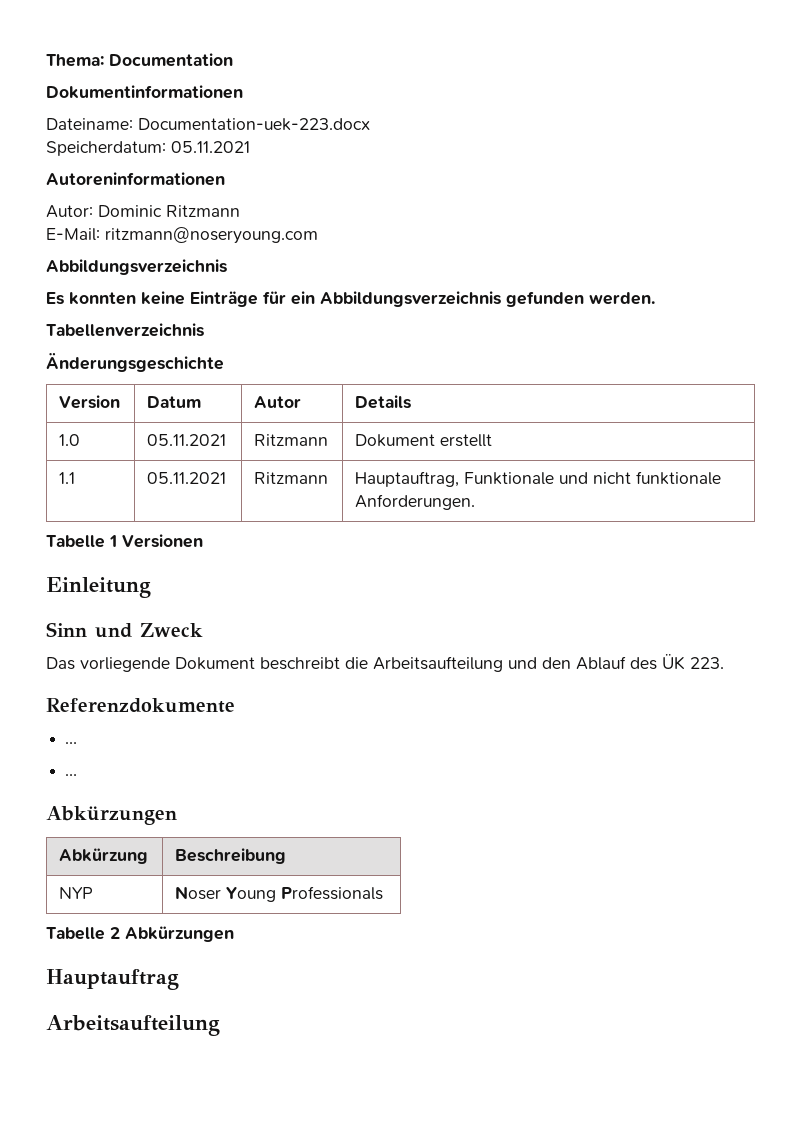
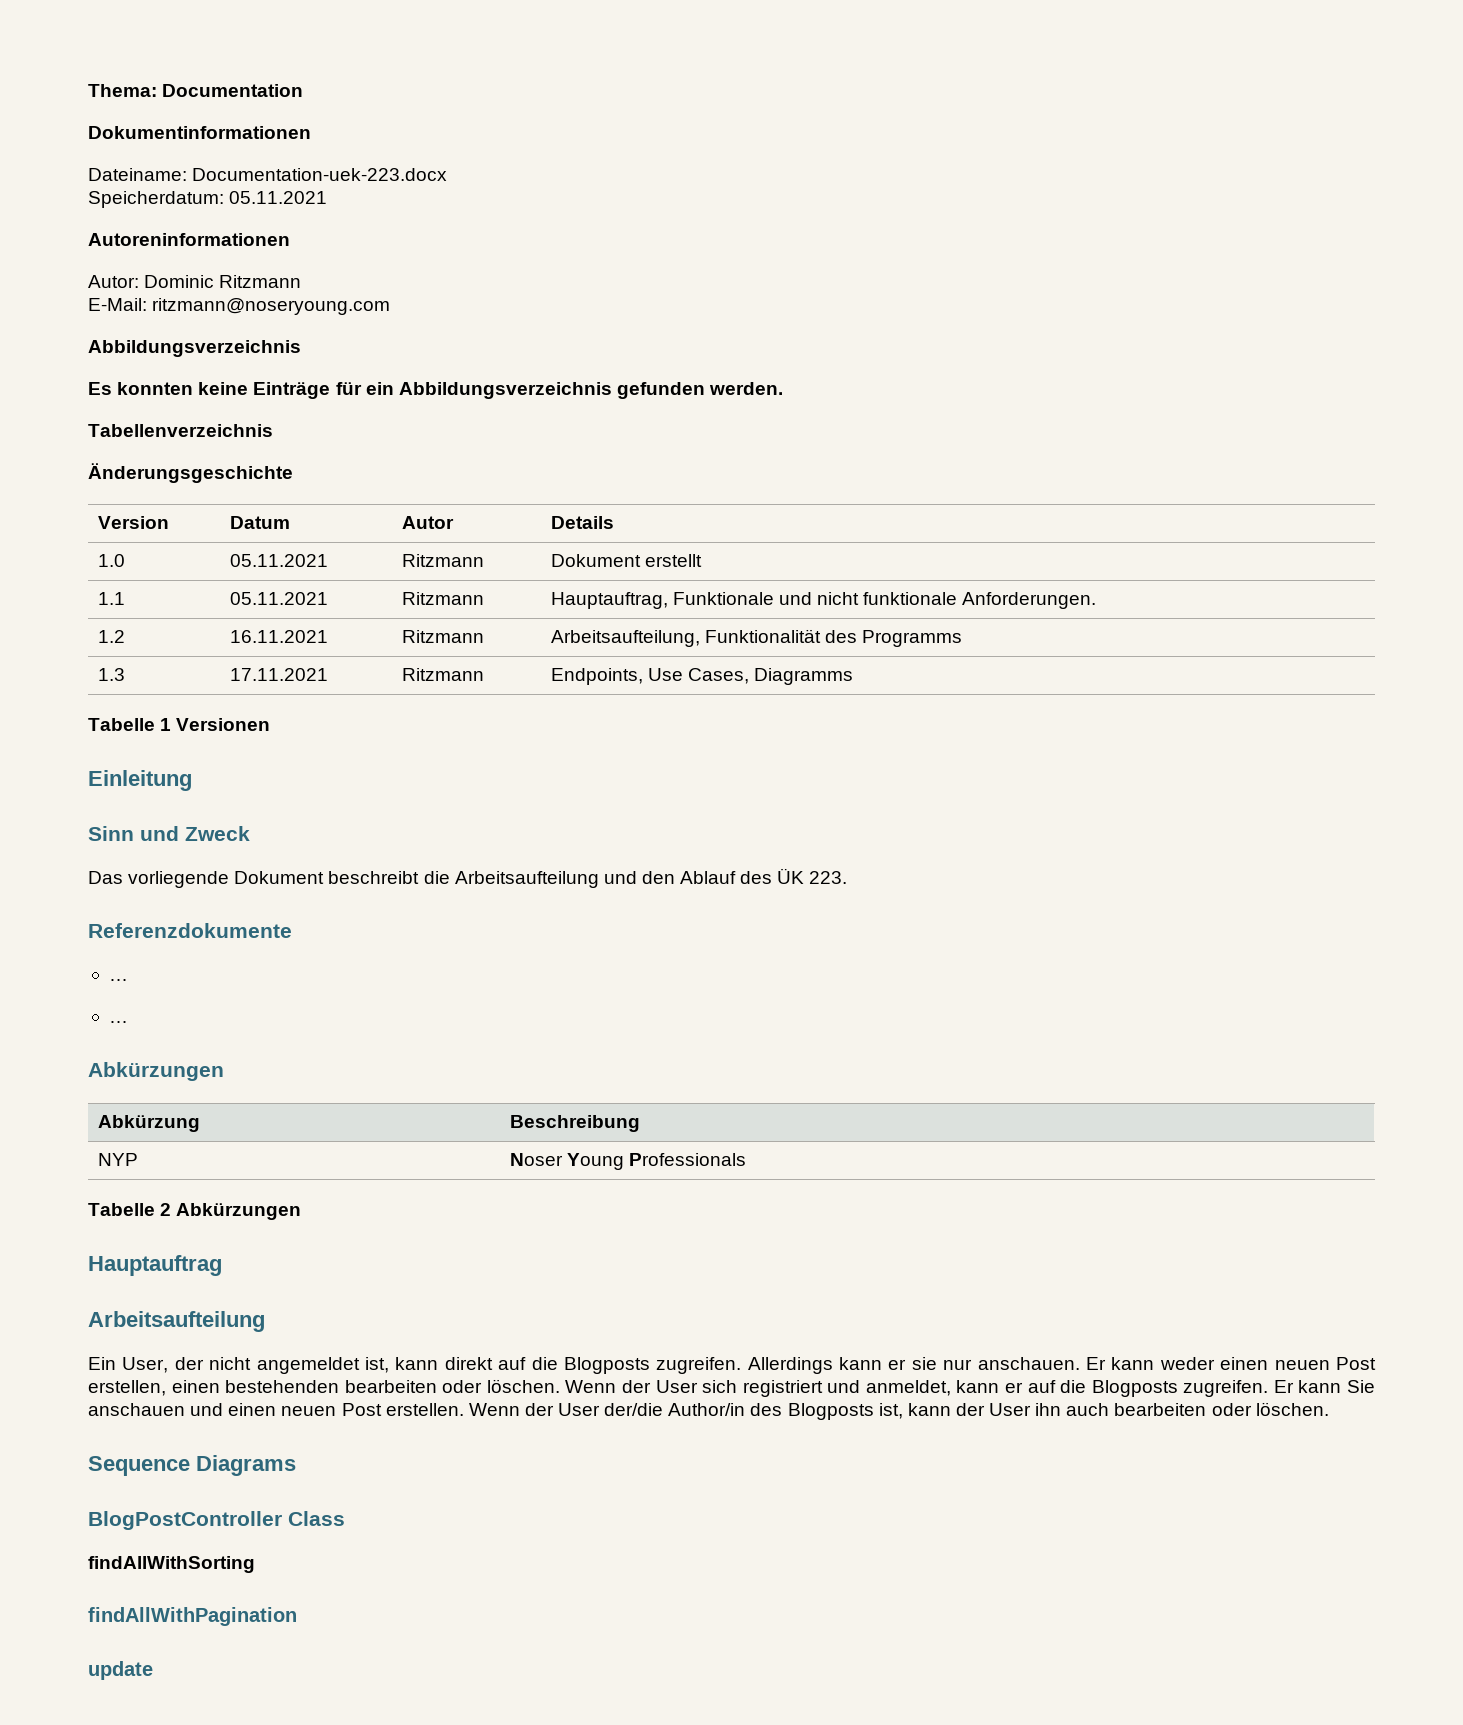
(476, 502) none -> [97,630,125,643] [229,630,328,643] [401,630,484,643] [550,629,963,647] [97,668,125,681] [229,668,328,681] [401,668,484,681] [550,668,854,685] // 1.2 | 16.11.2021 | Ritzmann | Arbeitsaufteilung, Funktionalität des Programms // 1.3 | 17.11.2021 | Ritzmann | Endpoints, Use Cases, Diagramms
(220, 1025) none -> [88,1357,1376,1374] [88,1379,1375,1397] [88,1402,1329,1420] [88,1455,296,1476] [88,1511,345,1530] [88,1556,255,1573] [88,1607,297,1626] [88,1661,153,1680] // Ein User, der nicht angemeldet ist, kann direkt auf die Blogposts zugreifen. Allerdings kann er sie nur anschauen. Er kann weder einen neuen Post erstellen, einen bestehenden bearbeiten oder löschen. Wenn der User sich registriert und anmeldet, kann er auf die Blogposts zugreifen. Er kann Sie anschauen und einen neuen Post erstellen. Wenn der User der/die Author/in des Blogposts ist, kann der User ihn auch bearbeiten oder löschen. // Sequence Diagrams // BlogPostController Class // findAllWithSorting // findAllWithPagination // update

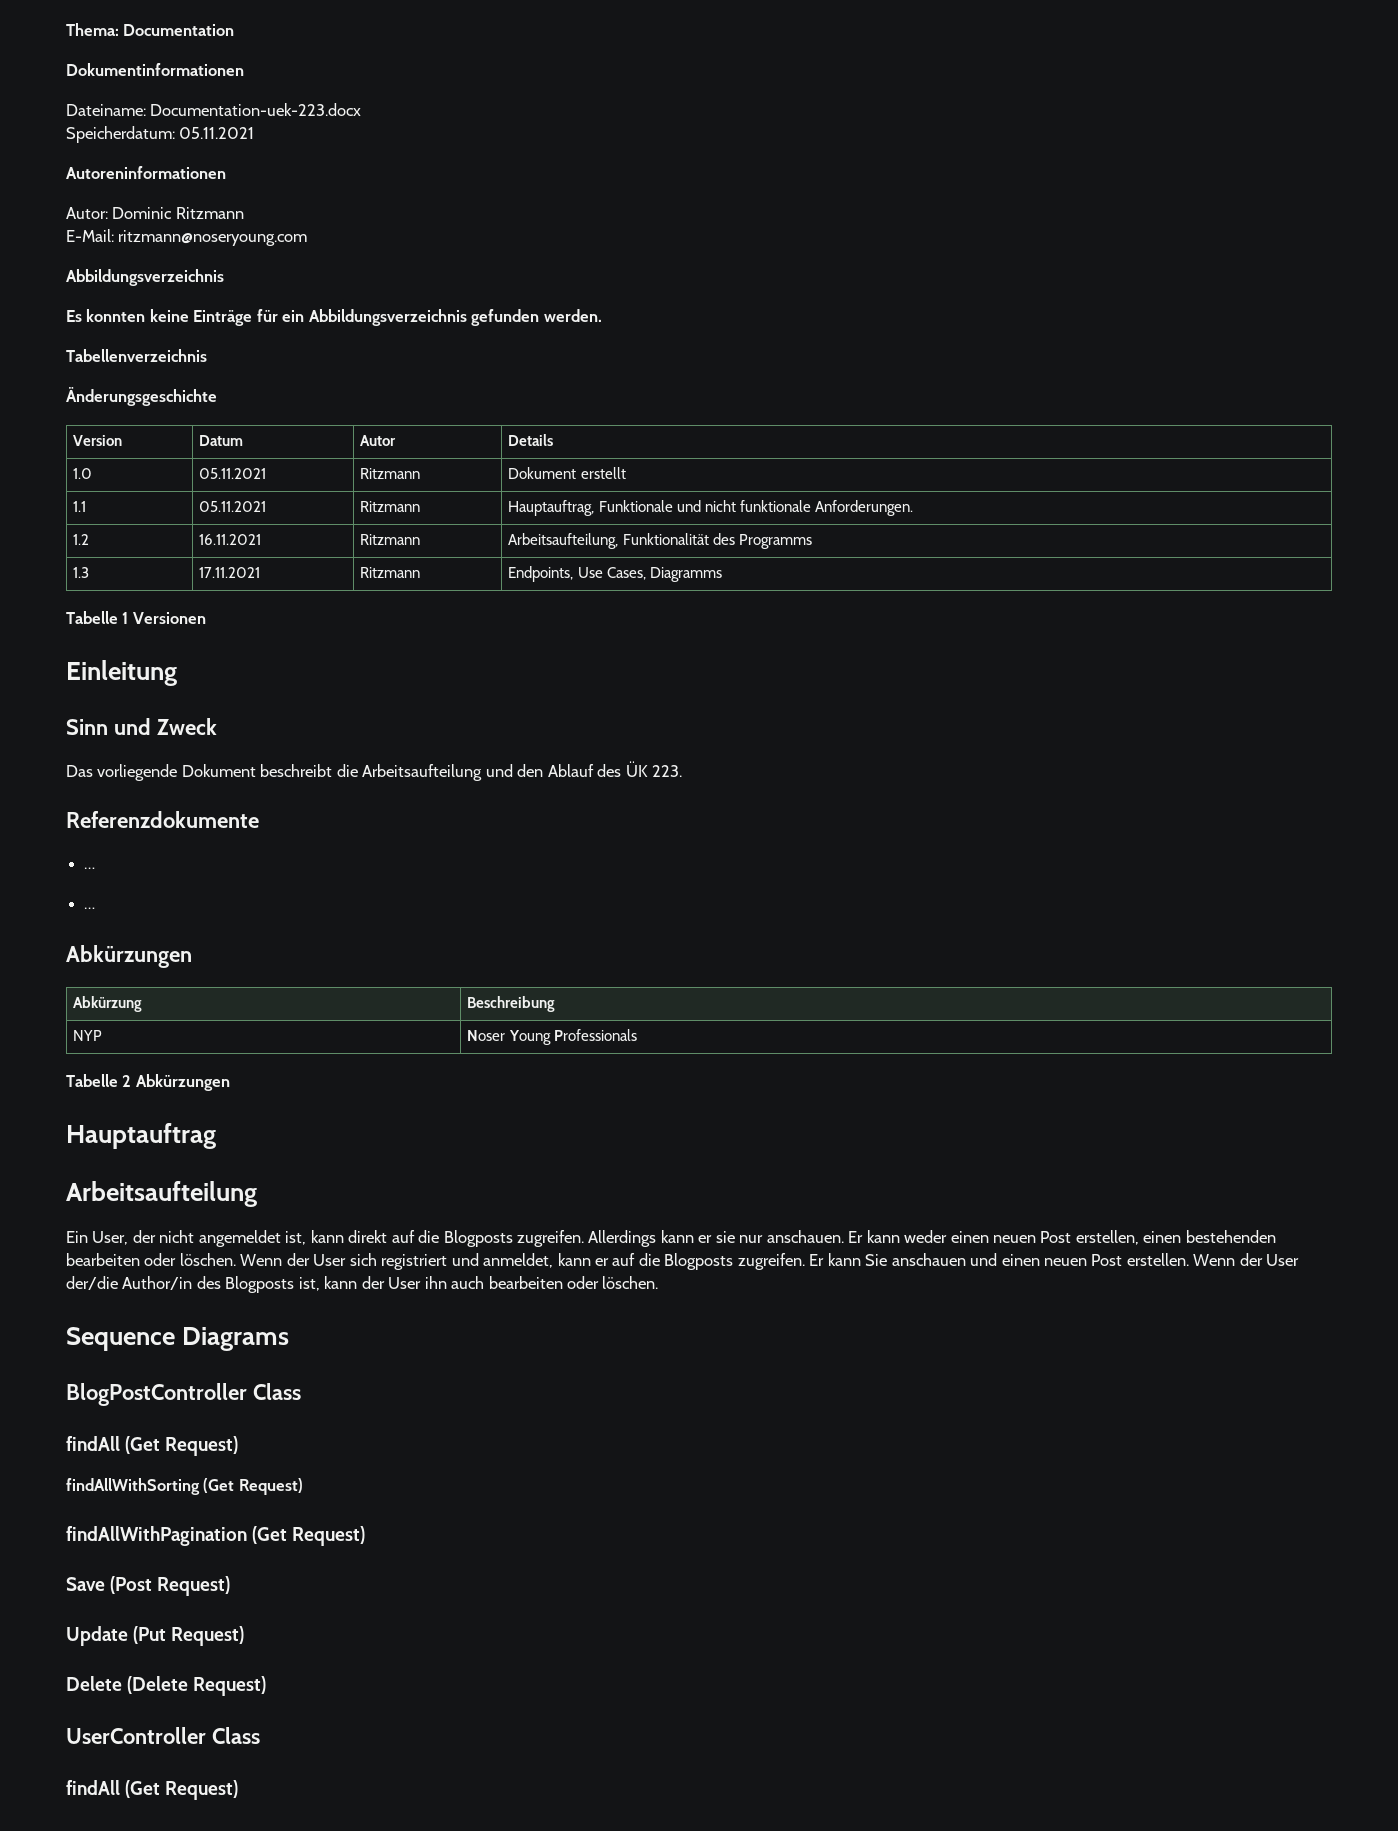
(345, 1518) none -> [66,1436,239,1456] // findAll (Get Request)
(255, 1564) none -> [203,1478,303,1495] (Get Request)
[88,1661,153,1680] // update -> [252,1526,366,1546] [66,1576,231,1596] [66,1626,245,1646] [66,1676,267,1696] [66,1727,260,1744] [66,1780,239,1800] (Get Request) // Save (Post Request) // Update (Put Request) // Delete (Delete Request) // UserController Class // findAll (Get Request)

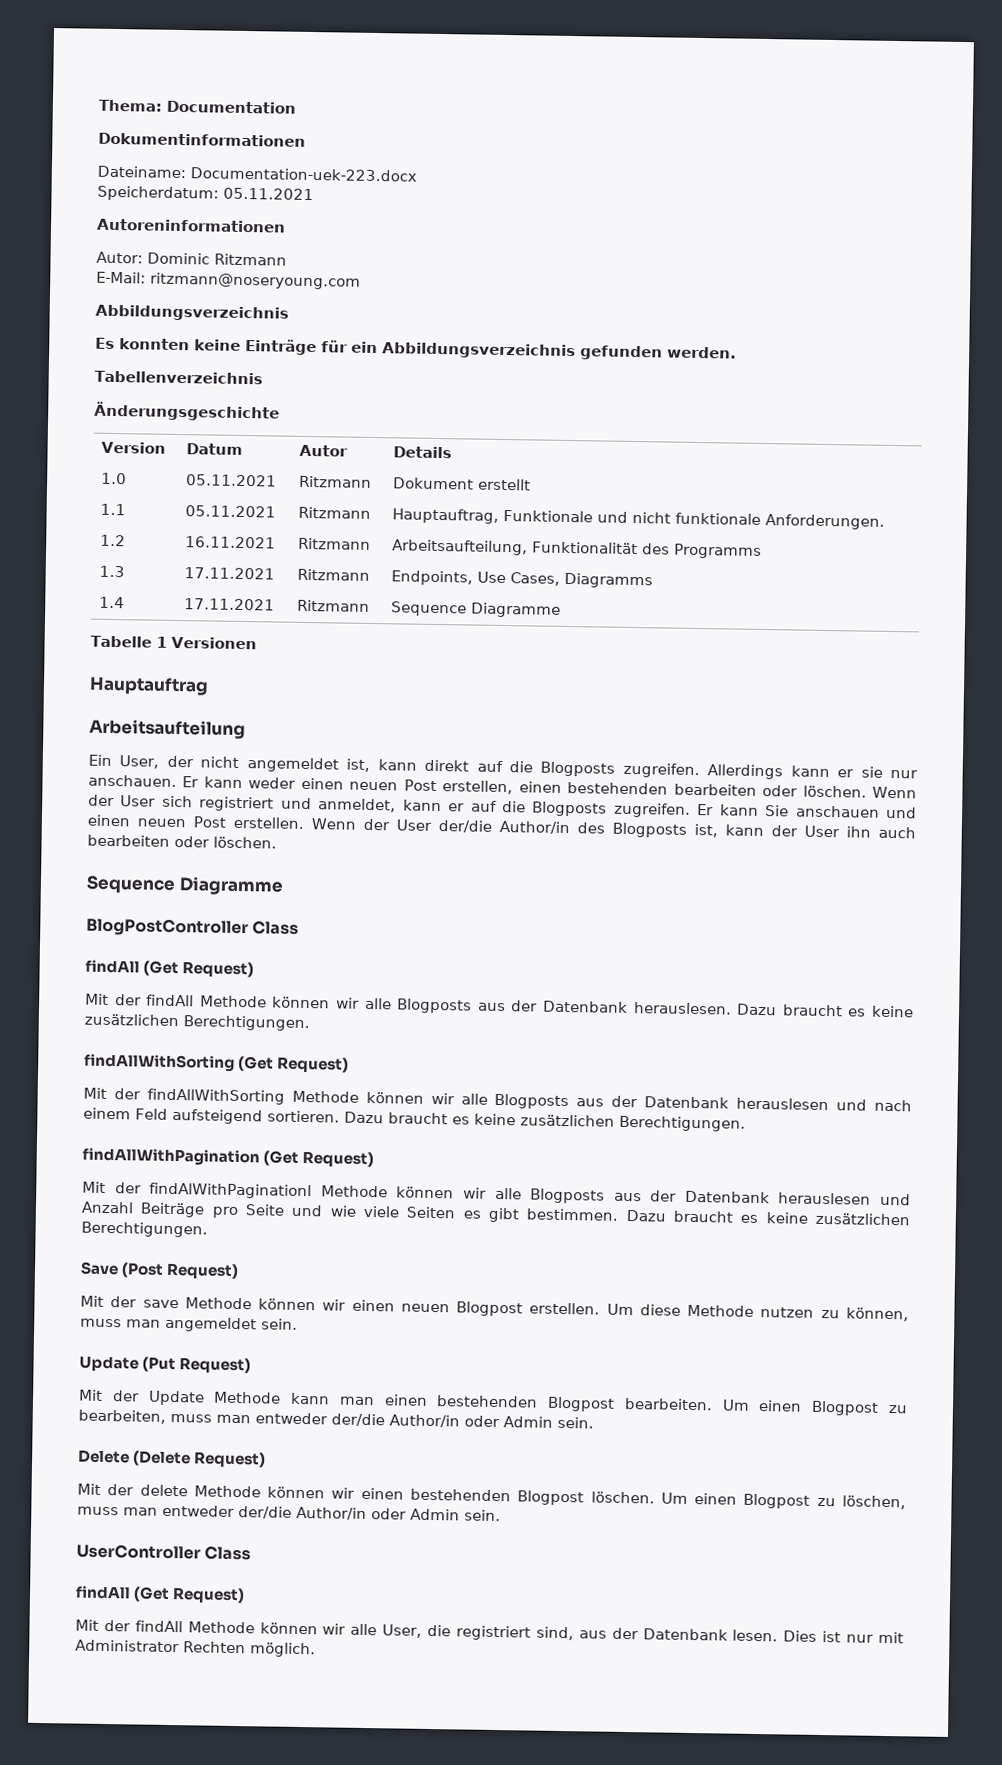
[66,611,206,624] [66,660,177,686] [66,718,217,735] [66,761,683,781] [66,811,259,828] [84,867,96,869] [84,907,96,909] [66,945,192,968] [73,996,143,1012] [467,996,556,1012] [73,1030,103,1041] [467,1029,637,1045] [66,1074,230,1091] // Tabelle 1 Versionen // Einleitung // Sinn und Zweck // Das vorliegende Dokument beschreibt die Arbeitsaufteilung und den Ablauf des ÜK 223. // Referenzdokumente // … // … // Abkürzungen // Abkürzung | Beschreibung // NYP | Noser Young Professionals // Tabelle 2 Abkürzungen -> [99,596,126,609] [184,598,276,611] [297,599,371,612] [391,601,562,618] [90,635,257,650] // 1.4 | 17.11.2021 | Ritzmann | Sequence Diagramme // Tabelle 1 Versionen
[182,1327,290,1351] Diagrams -> [178,876,284,896] Diagramme
[66,1478,303,1495] [66,1526,366,1546] [66,1576,231,1596] [66,1626,245,1646] [66,1676,267,1696] findAllWithSorting (Get Request) // findAllWithPagination (Get Request) // Save (Post Request) // Update (Put Request) // Delete (Delete Request) -> [85,993,915,1018] [84,1013,310,1032] [84,1053,350,1073] [83,1087,912,1112] [83,1107,746,1132] [82,1147,375,1168] [82,1181,912,1206] [81,1201,911,1226] [81,1221,208,1238] [80,1261,240,1280] [80,1295,909,1322] [80,1316,298,1333] [79,1356,252,1374] [78,1389,908,1416] [78,1409,594,1429] [78,1449,267,1468] [77,1483,907,1510] [77,1504,501,1522] Mit der findAll Methode können wir alle Blogposts aus der Datenbank herauslesen. Dazu braucht es keine zusätzlichen Berechtigungen. // findAllWithSorting (Get Request) // Mit der findAllWithSorting Methode können wir alle Blogposts aus der Datenbank herauslesen und nach einem Feld aufsteigend sortieren. Dazu braucht es keine zusätzlichen Berechtigungen. // findAllWithPagination (Get Request) // Mit der findAlWithPaginationl Methode können wir alle Blogposts aus der Datenbank herauslesen und Anzahl Beiträge pro Seite und wie viele Seiten es gibt bestimmen. Dazu braucht es keine zusätzlichen Berechtigungen. // Save (Post Request) // Mit der save Methode können wir einen neuen Blogpost erstellen. Um diese Methode nutzen zu können, muss man angemeldet sein. // Update (Put Request) // Mit der Update Methode kann man einen bestehenden Blogpost bearbeiten. Um einen Blogpost zu bearbeiten, muss man entweder der/die Author/in oder Admin sein. // Delete (Delete Request) // Mit der delete Methode können wir einen bestehenden Blogpost löschen. Um einen Blogpost zu löschen, muss man entweder der/die Author/in oder Admin sein.
(239, 1790) none -> [75,1619,905,1644] [75,1639,316,1658] // Mit der findAll Methode können wir alle User, die registriert sind, aus der Datenbank lesen. Dies ist nur mit Administrator Rechten möglich.

